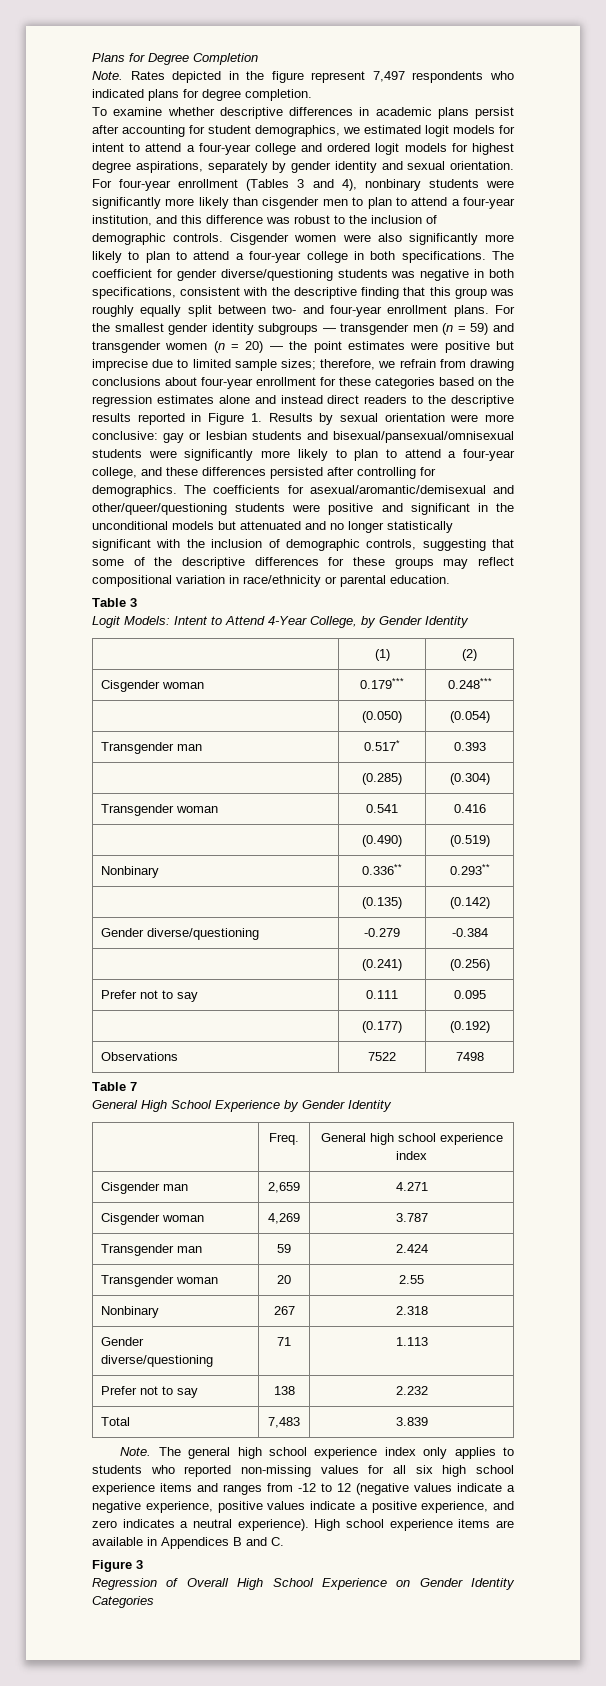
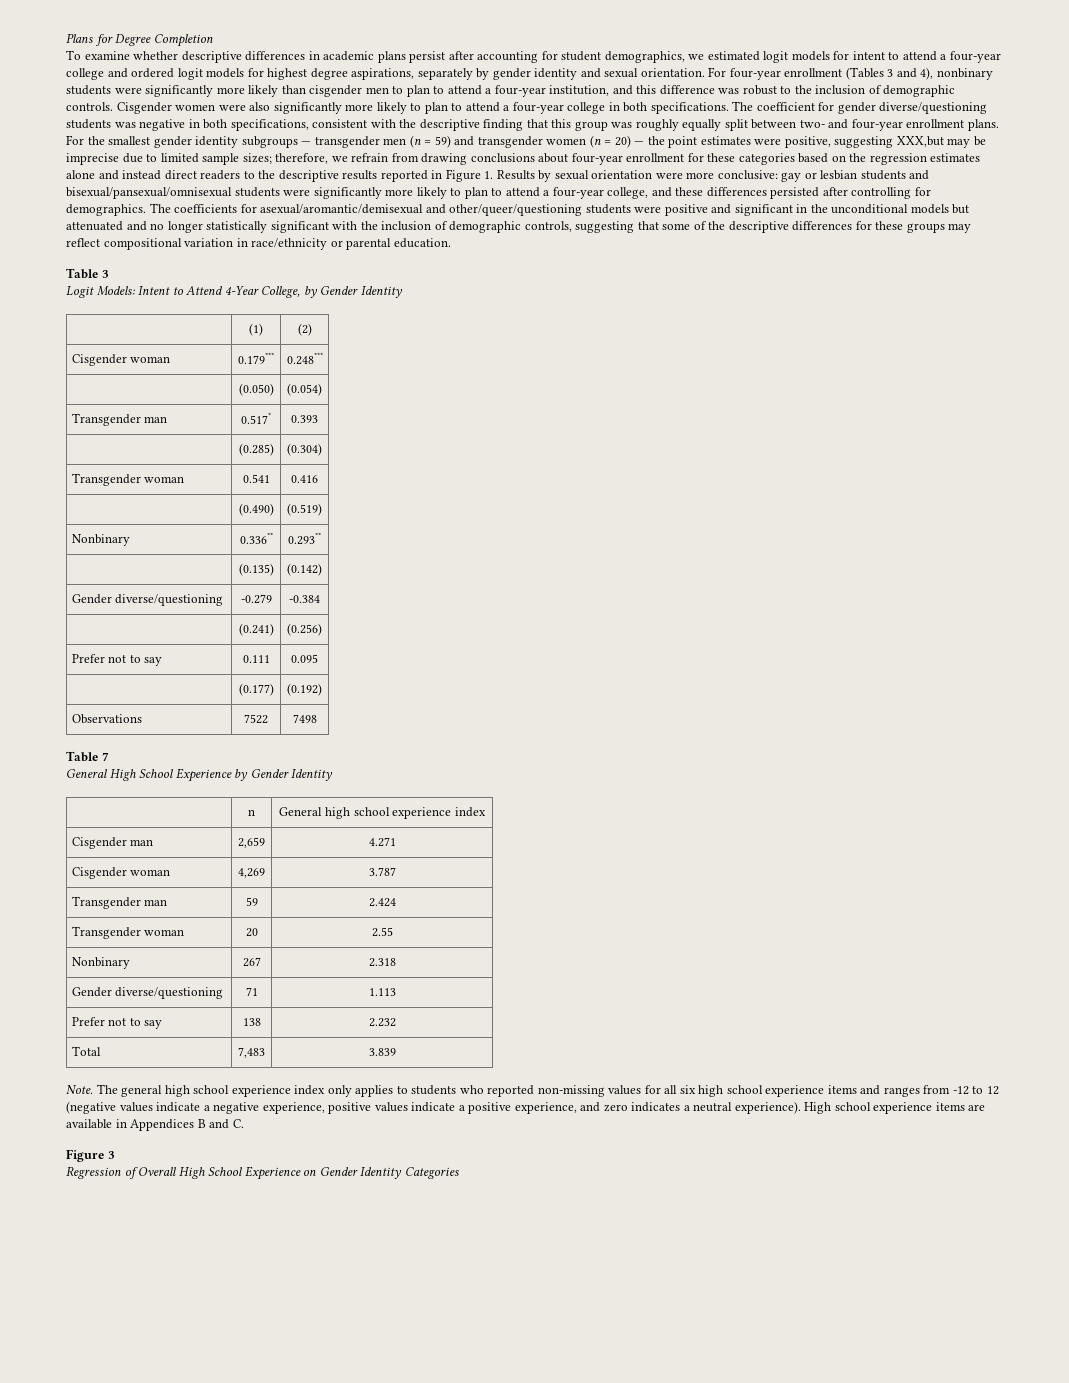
[92,71,514,83] [92,89,312,101] // Note. Rates depicted in the figure represent 7,497 respondents who indicated plans for degree completion. -> (213, 40) none
[444,341,515,353] positive but -> [784,136,986,148] positive, suggesting XXX,but may be
[269,1133,299,1145] Freq. -> [248,809,255,816] n

